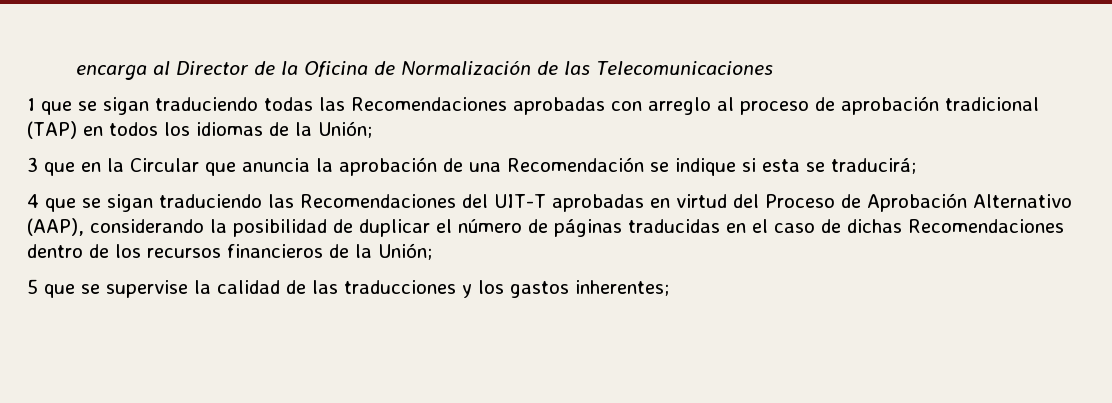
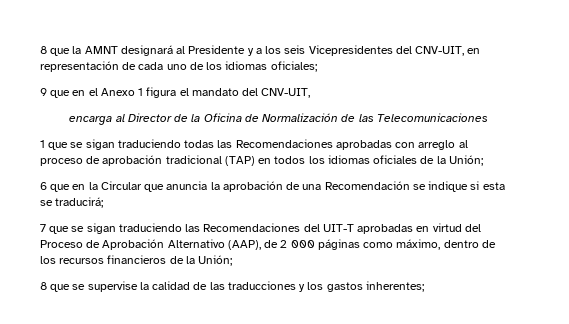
(75, 72) none -> [40,45,481,56] [40,61,317,72] [40,87,311,98] 8 que la AMNT designará al Presidente y a los seis Vicepresidentes del CNV-UIT, en representación de cada uno de los idiomas oficiales; // 9 que en el Anexo 1 figura el mandato del CNV-UIT, //
[268,121,372,138] [27,157,38,172] de la Unión; // 3 -> [373,155,483,166] [40,182,47,190] oficiales de la Unión; // 6
[27,194,39,208] 4 -> [40,224,46,232] 7
[90,219,1064,237] considerando la posibilidad de duplicar el número de páginas traducidas en el caso de dichas Recomendaciones -> [264,239,441,250] de 2 000 páginas como máximo,
[27,279,38,294] 5 -> [40,282,47,290] 8

